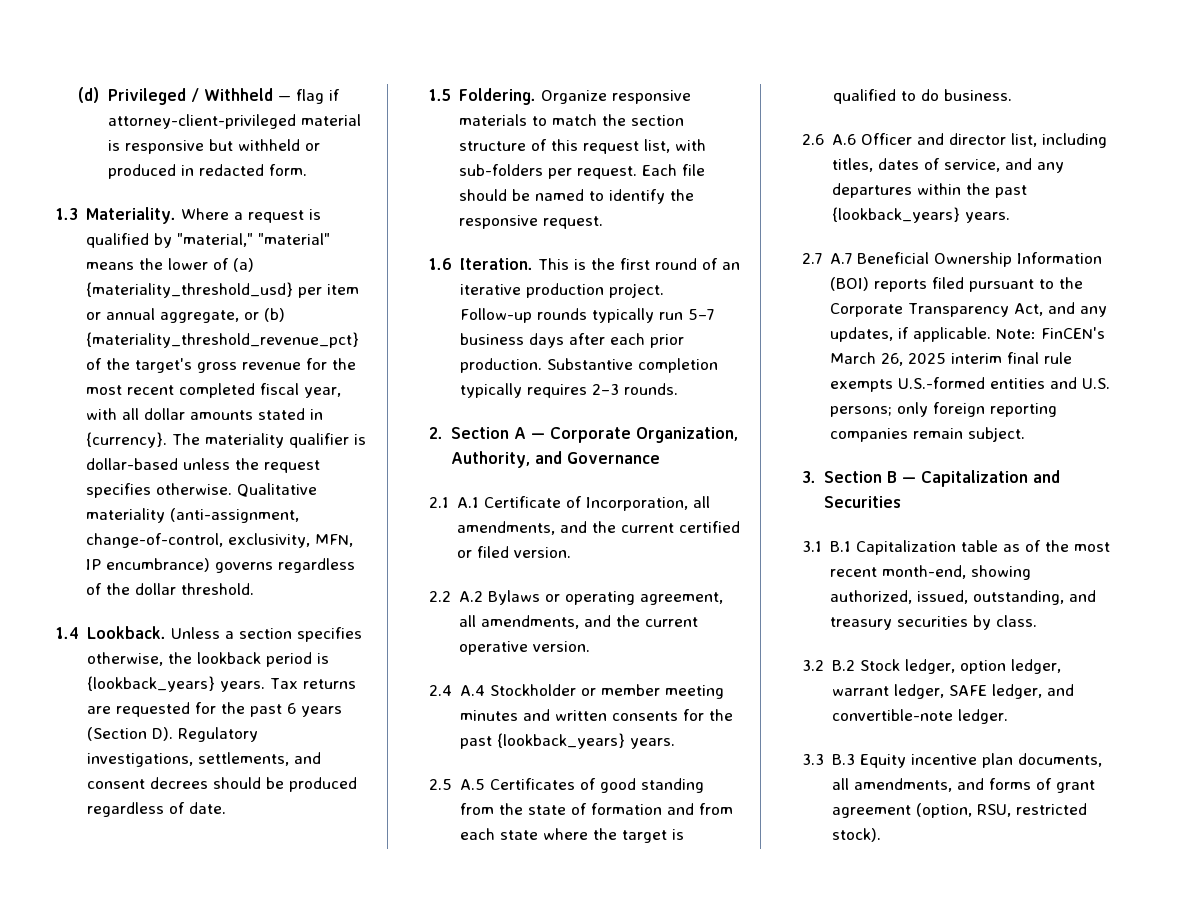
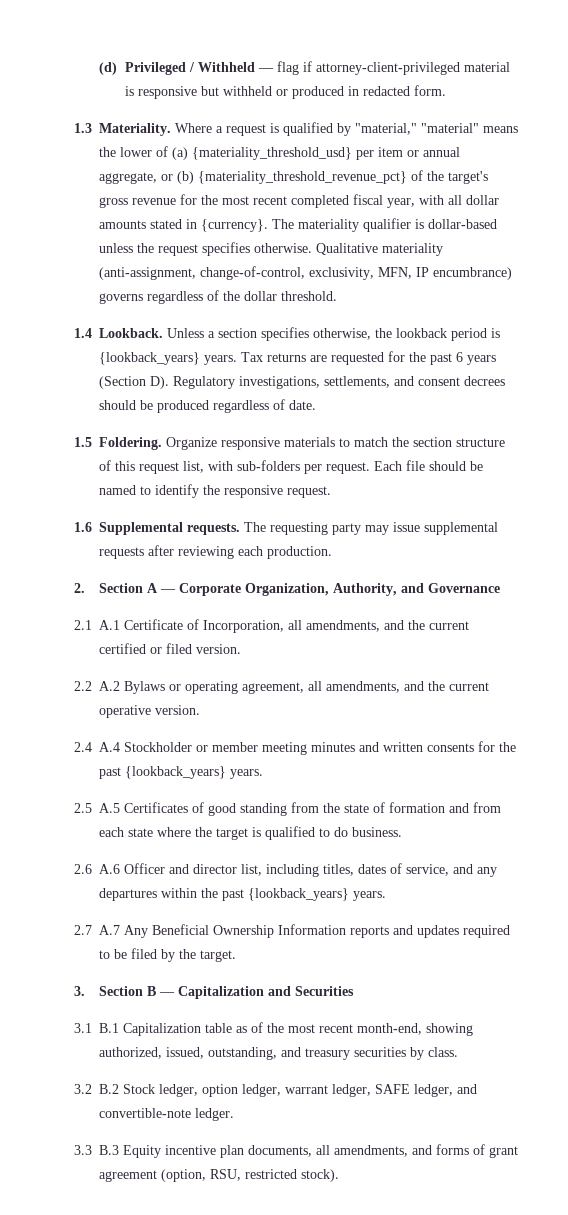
[460,258,741,270] [460,283,665,298] [460,308,715,323] [460,333,685,348] [460,358,719,373] [460,383,679,398] Iteration. This is the first round of an iterative production project. Follow-up rounds typically run 5–7 business days after each prior production. Substantive completion typically requires 2–3 rounds. -> [99,522,499,535] [99,545,333,559] Supplemental requests. The requesting party may issue supplemental requests after reviewing each production.
(853, 258) none -> [124,925,149,938] Any
[830,277,1084,292] [830,302,1108,317] [830,327,1106,342] [830,352,1073,366] [830,377,1111,392] [830,402,1058,417] [830,427,1026,442] (BOI) reports filed pursuant to the Corporate Transparency Act, and any updates, if applicable. Note: FinCEN's March 26, 2025 interim final rule exempts U.S.-formed entities and U.S. persons; only foreign reporting companies remain subject. -> [350,925,511,938] [99,948,237,962] reports and updates required to be filed by the target.

